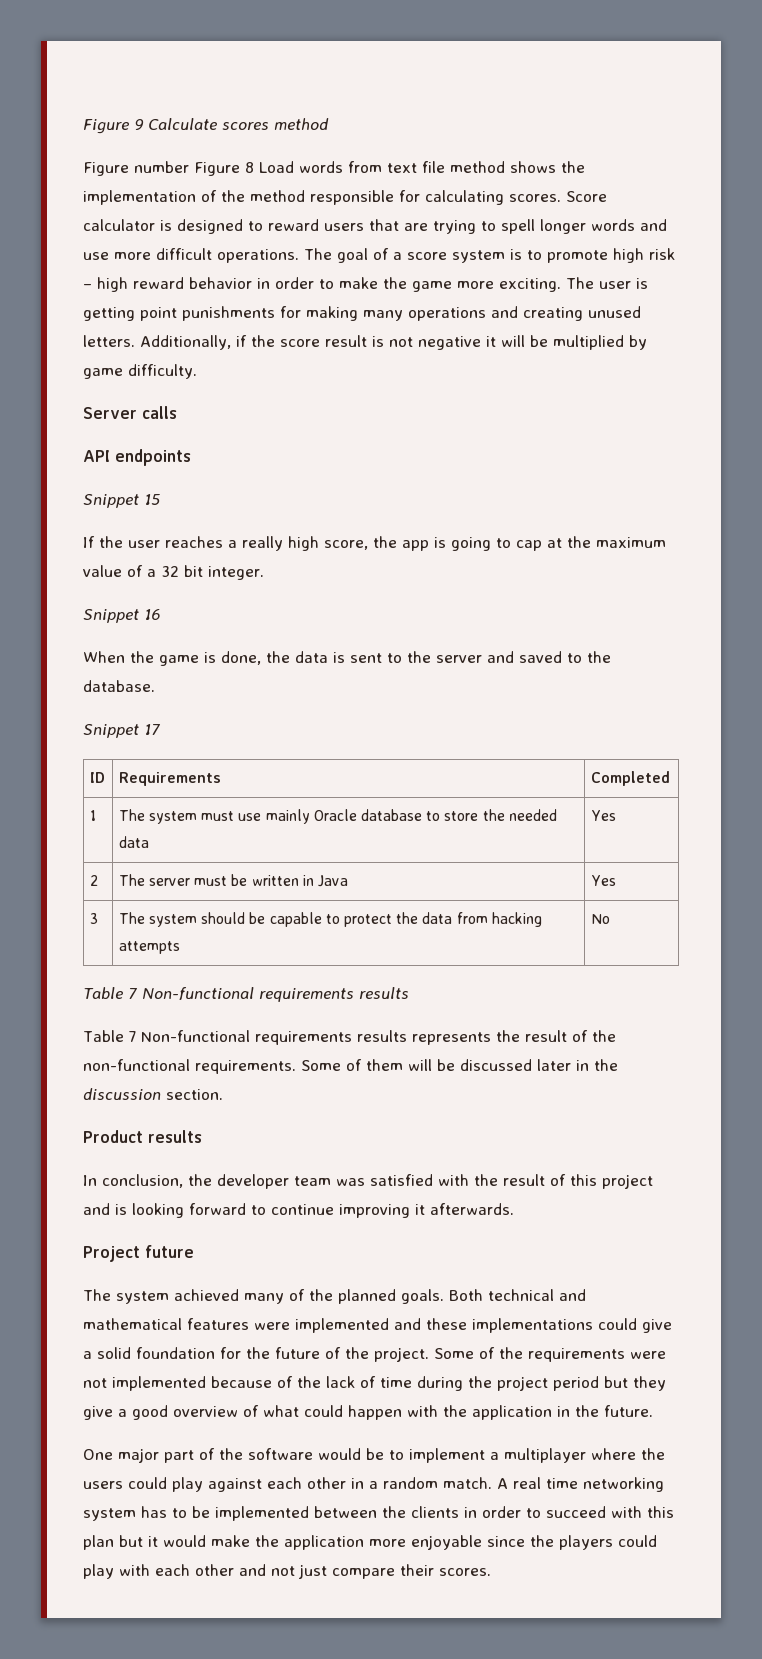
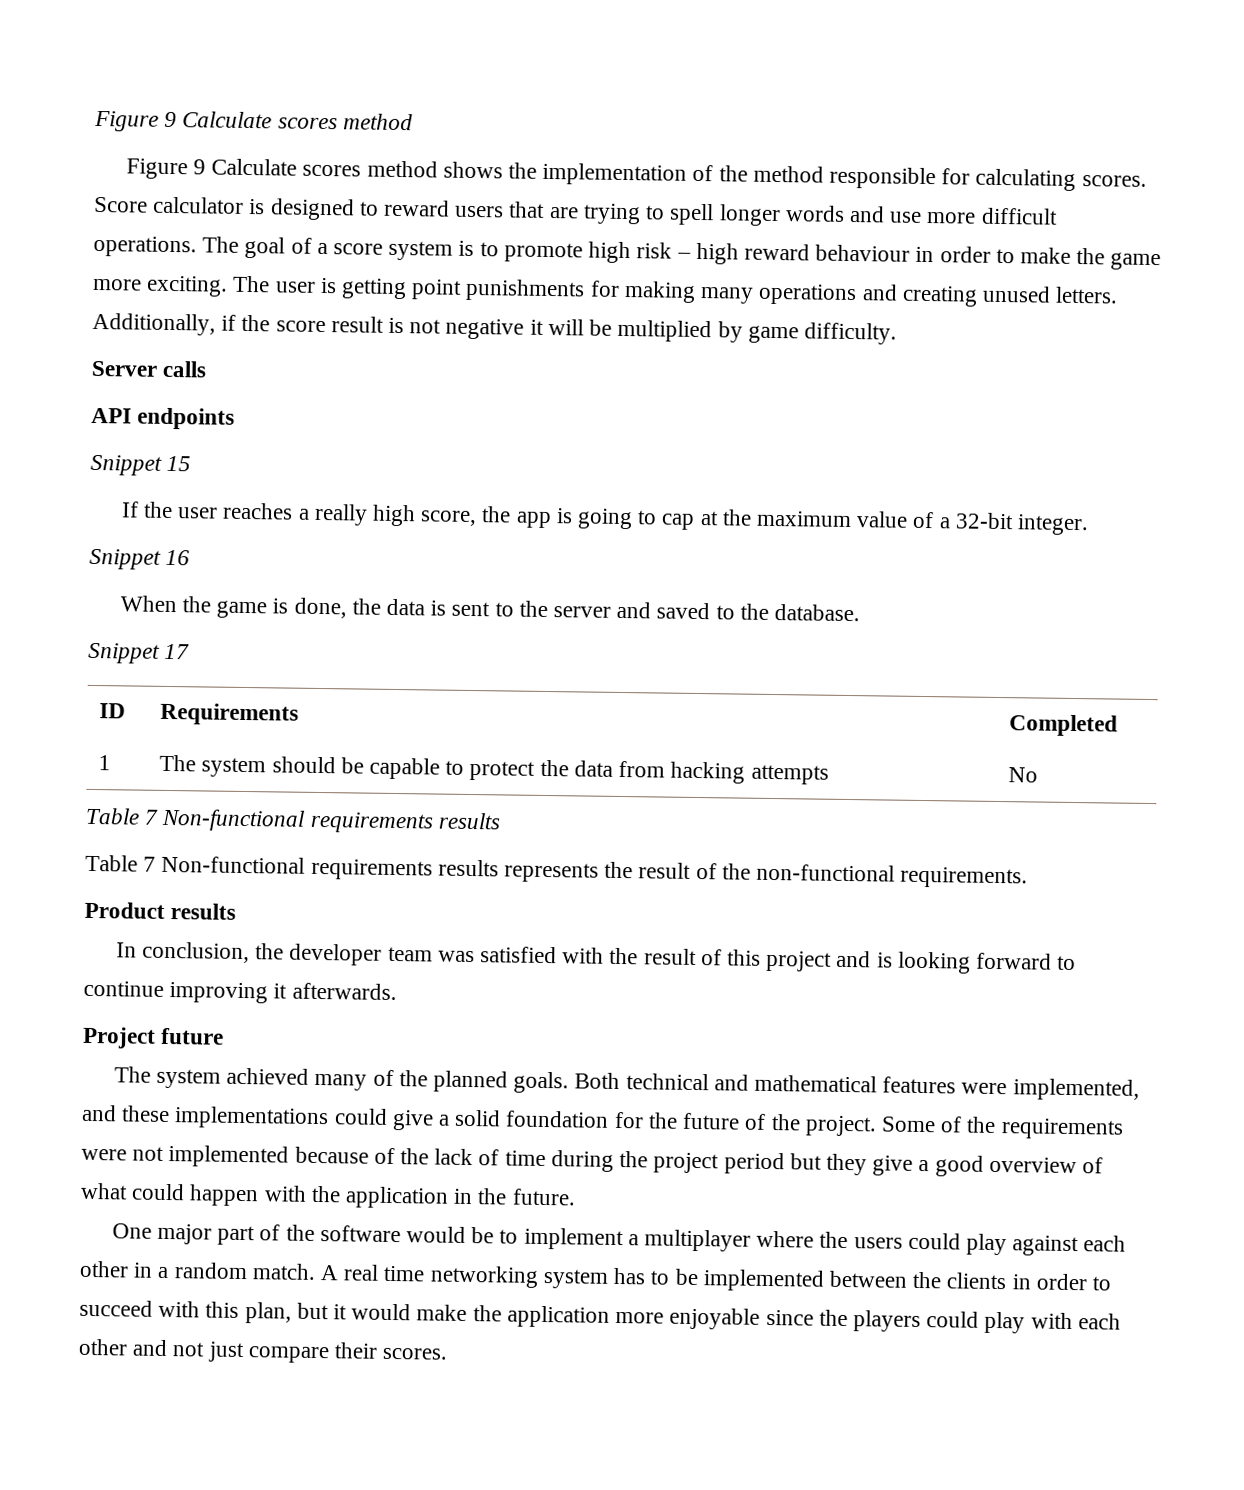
[134,161,445,176] number Figure 8 Load words from text file -> [192,158,362,177] 9 Calculate scores
[189,277,252,289] behavior -> [815,244,911,262] behaviour
[161,565,203,577] 32 bit -> [954,512,1014,530] 32-bit
[118,809,557,824] [118,836,149,848] [590,810,616,821] [89,875,98,886] [118,874,348,887] [590,875,616,886] [89,913,98,924] | The system must use mainly Oracle database to store the needed data | Yes // 2 | The server must be written in Java | Yes // 3 -> (112, 763) none
[301,1059,618,1071] [83,1088,223,1100] Some of them will be discussed later in the discussion section. -> (1029, 877) none
[295,1318,389,1333] implemented -> [1012,1078,1140,1101] implemented,
[83,1535,114,1550] plan -> [244,1302,292,1324] plan,

